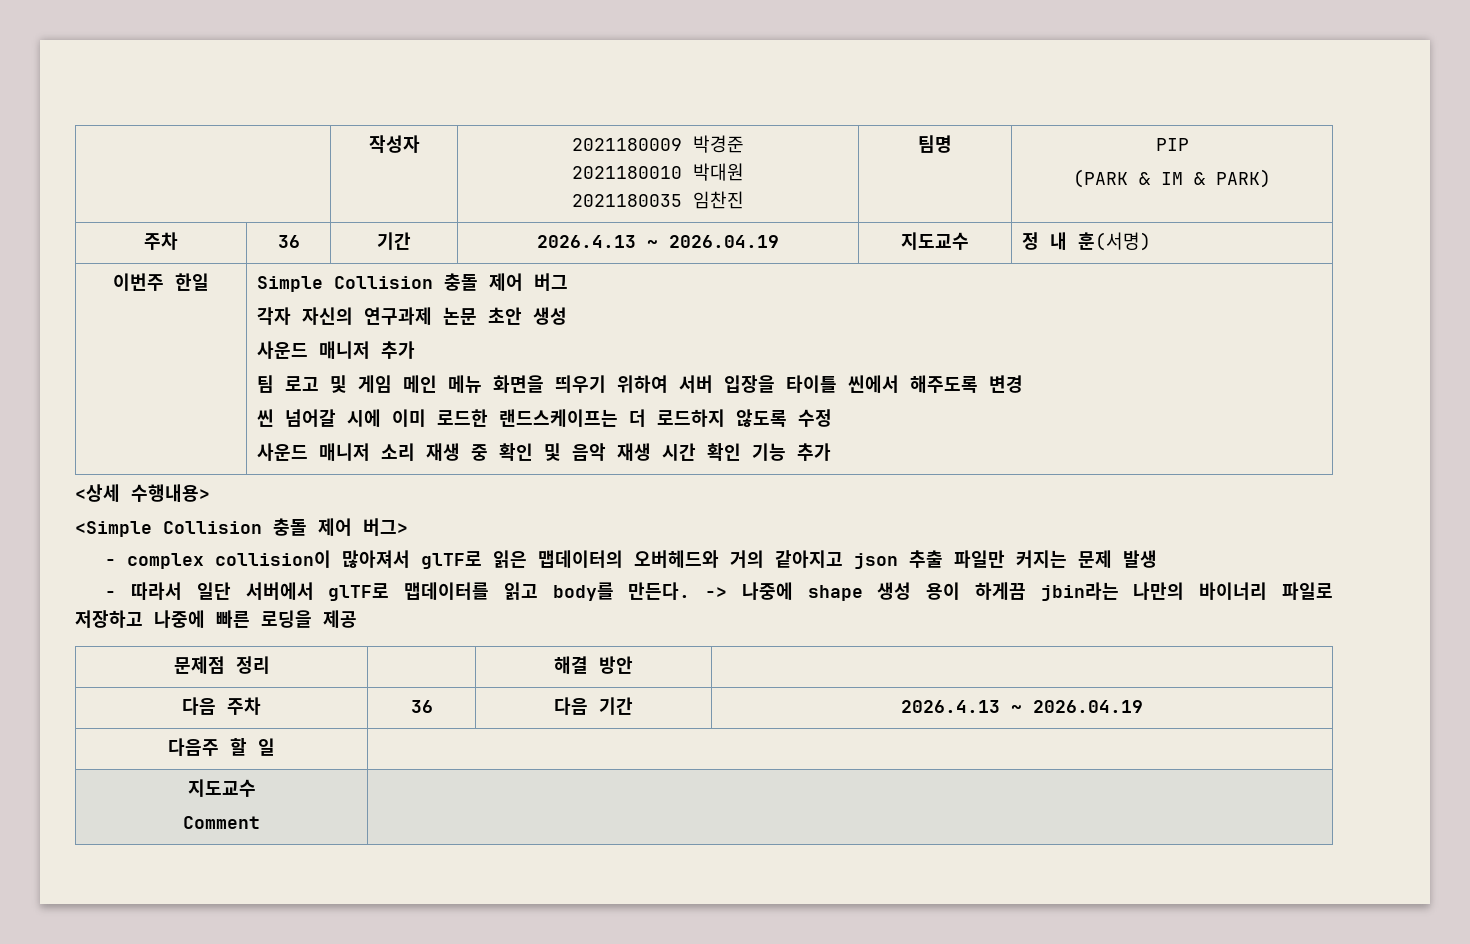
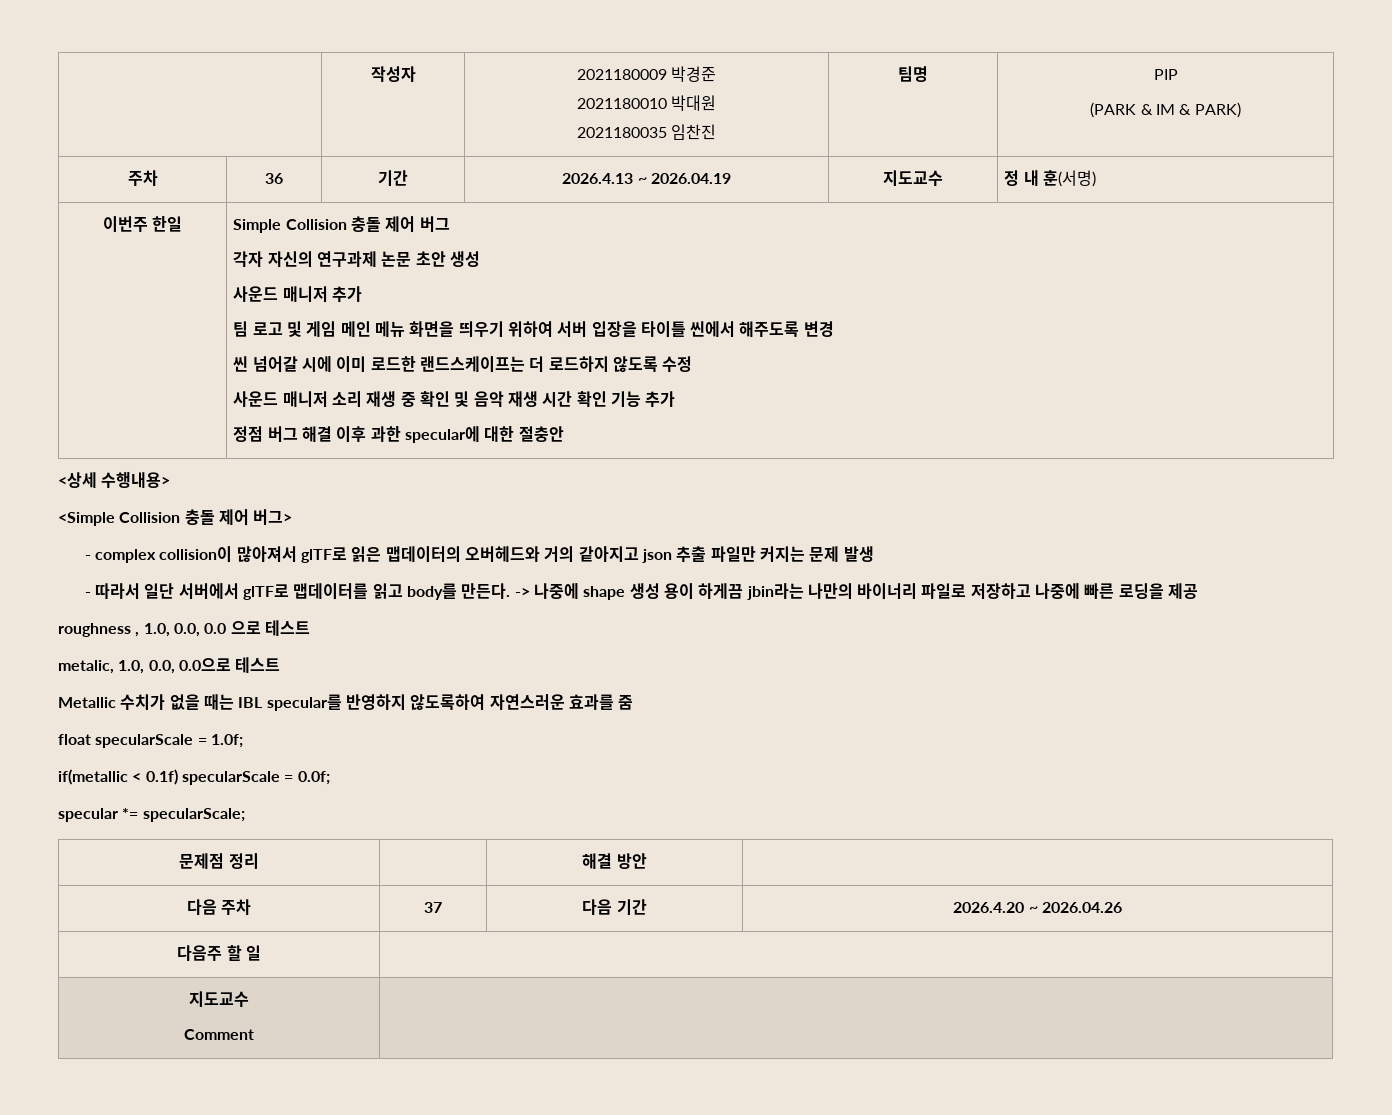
(831, 452) none -> [233,426,564,443] // 정점 버그 해결 이후 과한 specular에 대한 절충안
(357, 619) none -> [58,620,310,637] [58,657,281,674] [58,694,634,711] [58,734,243,748] [58,769,330,785] [58,808,245,822] // roughness , 1.0, 0.0, 0.0 으로 테스트 // metalic, 1.0, 0.0, 0.0으로 테스트 // Metallic 수치가 없을 때는 IBL specular를 반영하지 않도록하여 자연스러운 효과를 줌 // float specularScale = 1.0f; // if(metallic < 0.1f) specularScale = 0.0f; // specular *= specularScale;
[410,700,433,713] 36 -> [424,902,442,913] 37
[901,700,1143,713] 2026.4.13 ~ 2026.04.19 -> [953,902,1122,913] 2026.4.20 ~ 2026.04.26

